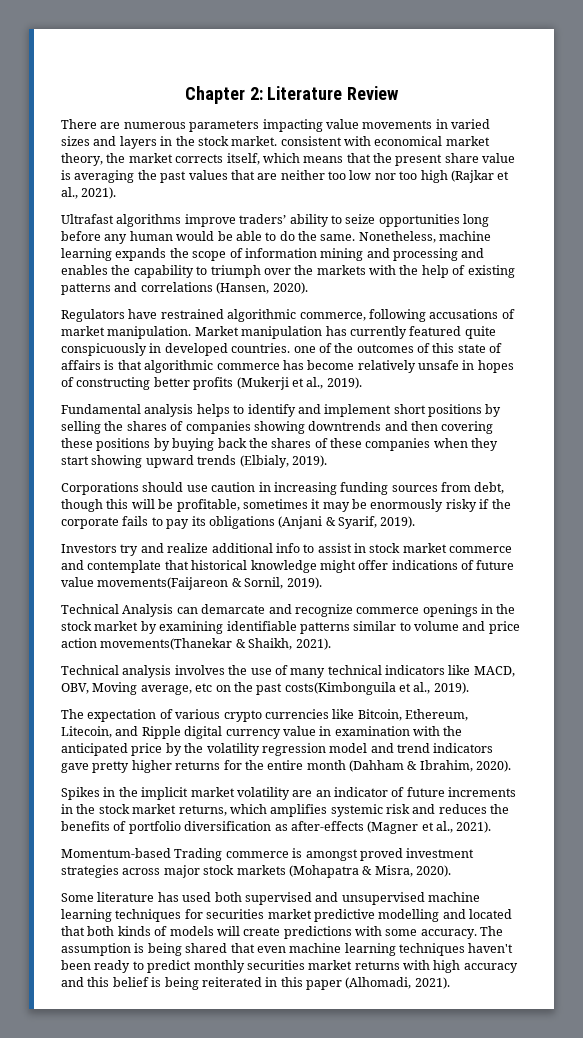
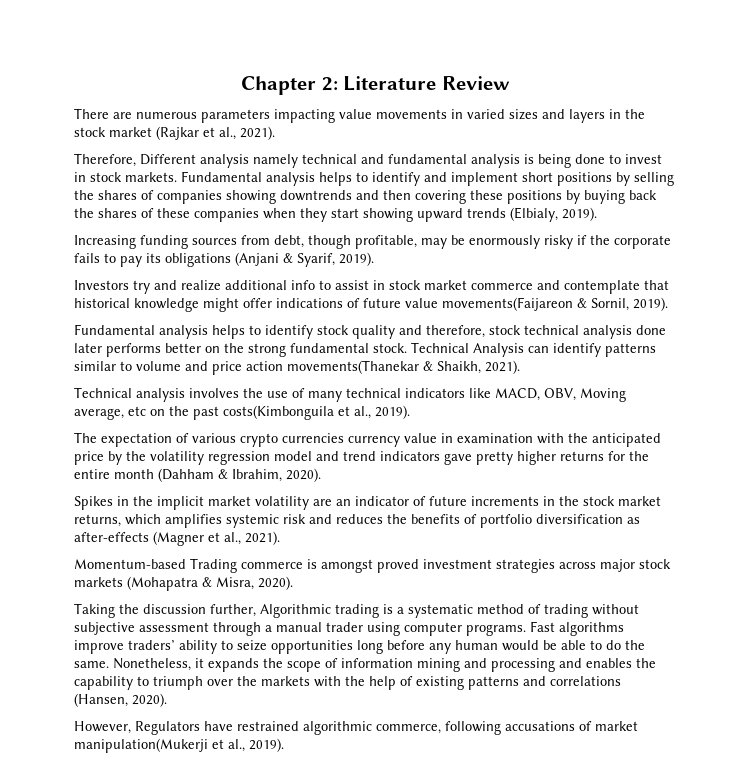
[231,136,490,146] [61,153,516,166] [61,170,510,183] [61,187,117,199] [61,214,489,227] [61,231,492,244] [61,248,485,261] [61,265,515,278] [61,282,308,295] [61,309,515,322] [61,326,496,339] [61,343,503,356] [61,360,514,373] [61,377,362,390] market. consistent with economical market theory, the market corrects itself, which means that the present share value is averaging the past values that are neither too low nor too high (Rajkar et al., 2021). // Ultrafast algorithms improve traders’ ability to seize opportunities long before any human would be able to do the same. Nonetheless, machine learning expands the scope of information mining and processing and enables the capability to triumph over the markets with the help of existing patterns and correlations (Hansen, 2020). // Regulators have restrained algorithmic commerce, following accusations of market manipulation. Market manipulation has currently featured quite conspicuously in developed countries. one of the outcomes of this state of affairs is that algorithmic commerce has become relatively unsafe in hopes of constructing better profits (Mukerji et al., 2019). // -> [109,126,275,140] [74,153,662,168] [74,172,177,182] market (Rajkar et al., 2021). // Therefore, Different analysis namely technical and fundamental analysis is being done to invest in stock markets.
[61,482,337,495] Corporations should use caution in increasing -> [74,235,136,249] Increasing
[106,499,321,512] this will be profitable, sometimes it -> [355,235,417,249] profitable,
[61,604,516,617] [61,621,297,634] Technical Analysis can demarcate and recognize commerce openings in the stock market by examining identifiable -> [74,324,666,339] [74,342,601,357] Fundamental analysis helps to identify stock quality and therefore, stock technical analysis done later performs better on the strong fundamental stock. Technical Analysis can identify
[332,709,468,721] [61,726,223,739] like Bitcoin, Ethereum, Litecoin, and Ripple digital -> (344, 438) none
[61,892,480,905] [61,909,512,922] [61,926,504,939] [61,943,514,956] [61,960,518,973] [61,977,450,990] Some literature has used both supervised and unsupervised machine learning techniques for securities market predictive modelling and located that both kinds of models will create predictions with some accuracy. The assumption is being shared that even machine learning techniques haven't been ready to predict monthly securities market returns with high accuracy and this belief is being reiterated in this paper (Alhomadi, 2021). -> [74,603,639,618] [74,621,624,636] [74,640,645,654] [74,658,656,672] [74,676,621,690] [74,693,167,707] [74,721,638,735] [74,738,284,753] Taking the discussion further, Algorithmic trading is a systematic method of trading without subjective assessment through a manual trader using computer programs. Fast algorithms improve traders’ ability to seize opportunities long before any human would be able to do the same. Nonetheless, it expands the scope of information mining and processing and enables the capability to triumph over the markets with the help of existing patterns and correlations (Hansen, 2020). // However, Regulators have restrained algorithmic commerce, following accusations of market manipulation(Mukerji et al., 2019).

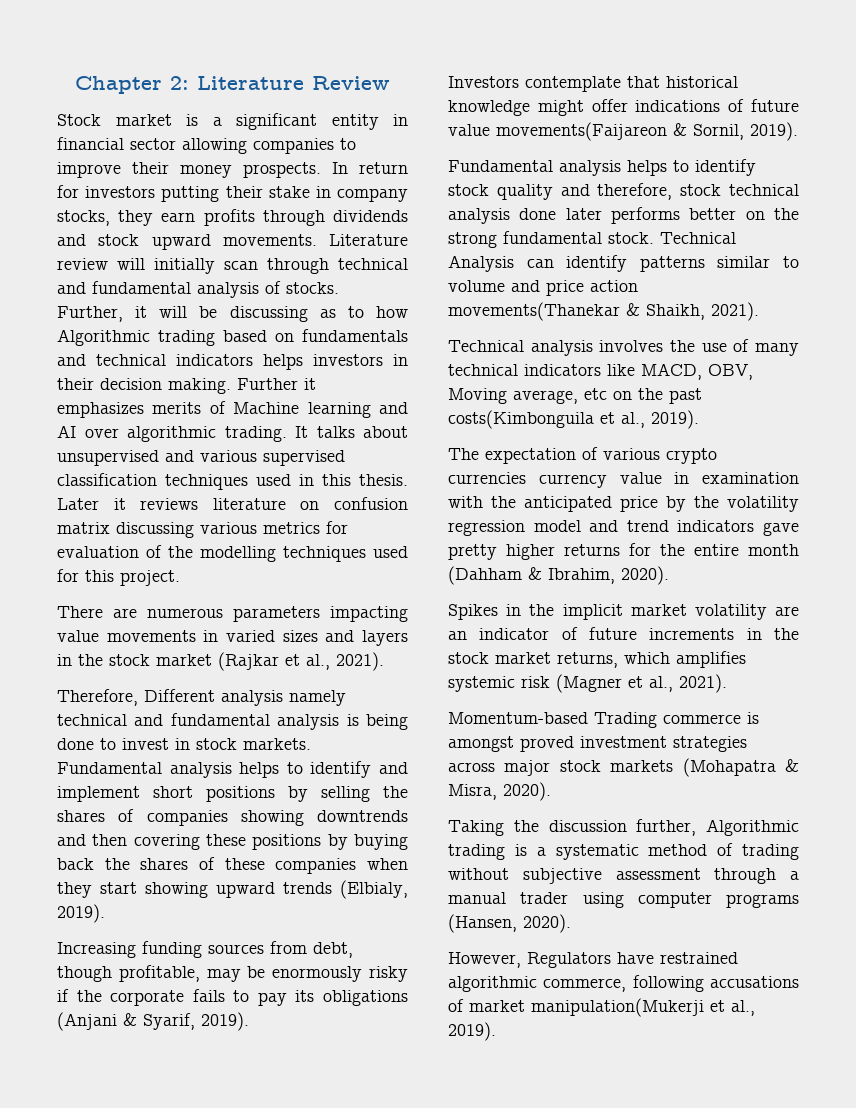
(510, 83) none -> [57,113,408,130] [57,137,356,154] [57,162,408,178] [57,185,408,202] [57,209,408,226] [57,234,408,250] [57,258,408,274] [57,281,339,298] [57,306,409,322] [57,329,408,346] [57,354,408,370] [57,378,316,394] [57,401,408,418] [57,425,408,442] [57,450,345,466] [57,473,408,490] [57,497,408,510] [57,521,348,538] [57,545,408,562] [57,569,180,586] // Stock market is a significant entity in financial sector allowing companies to improve their money prospects. In return for investors putting their stake in company stocks, they earn profits through dividends and stock upward movements. Literature review will initially scan through technical and fundamental analysis of stocks. Further, it will be discussing as to how Algorithmic trading based on fundamentals and technical indicators helps investors in their decision making. Further it emphasizes merits of Machine learning and AI over algorithmic trading. It talks about unsupervised and various supervised classification techniques used in this thesis. Later it reviews literature on confusion matrix discussing various metrics for evaluation of the modelling techniques used for this project.
[133,280,560,294] try and realize additional info to assist in stock market commerce and -> (519, 82) none
[309,514,640,528] [74,532,149,542] and reduces the benefits of portfolio diversification as after-effects -> (550, 682) none
[466,621,624,636] [74,640,645,654] [74,658,656,672] [74,676,621,690] programs. Fast algorithms improve traders’ ability to seize opportunities long before any human would be able to do the same. Nonetheless, it expands the scope of information mining and processing and enables the capability to triumph over the markets with the help of existing patterns and correlations -> [726,894,799,908] programs

